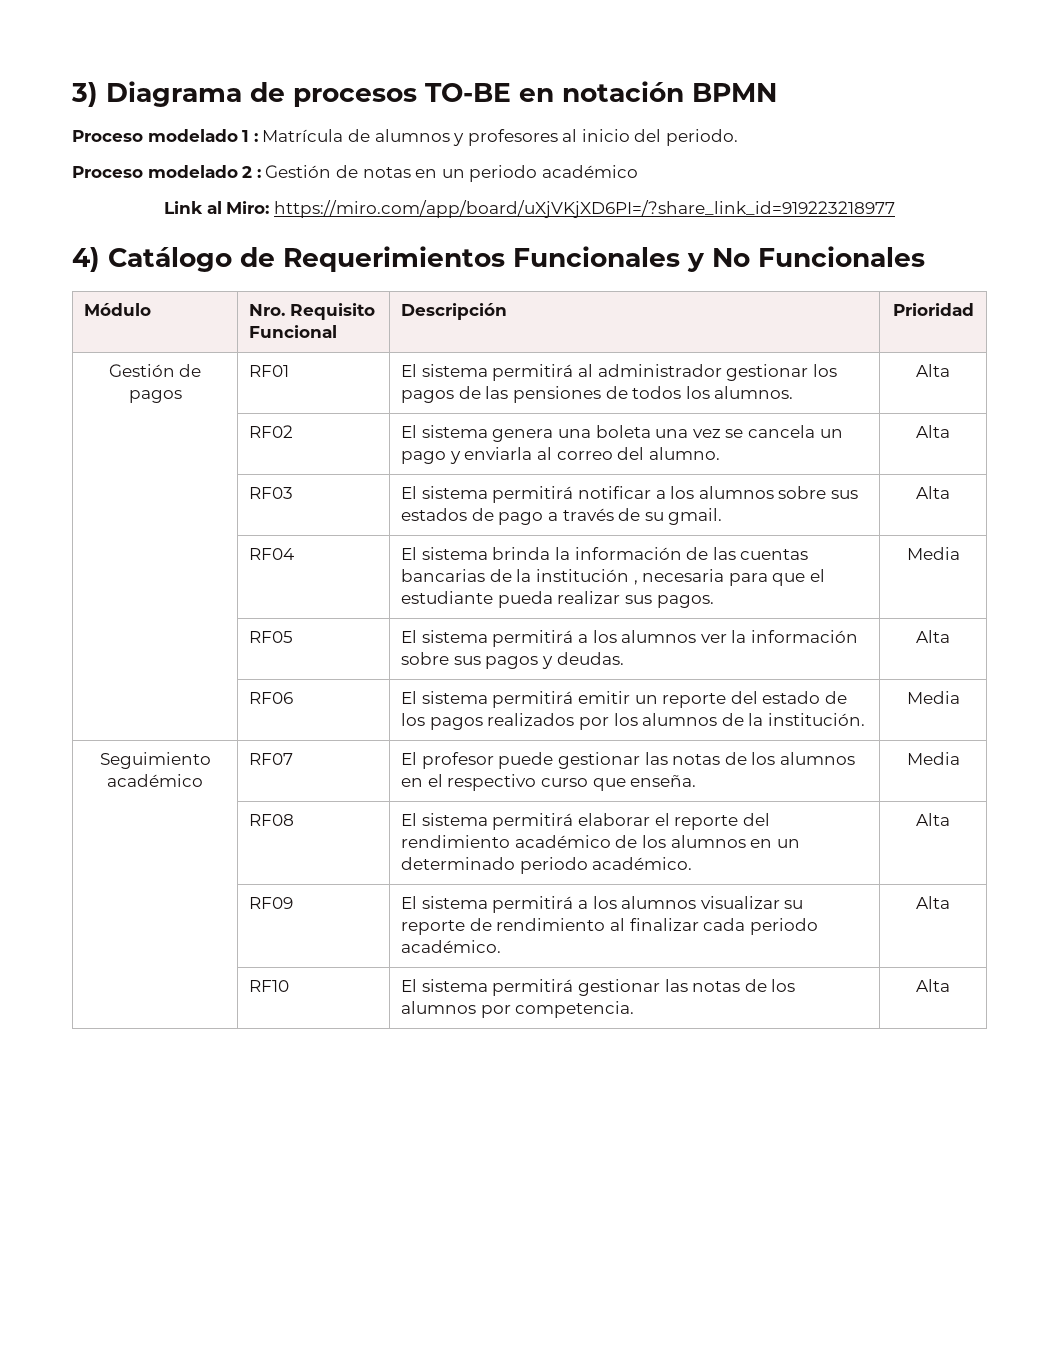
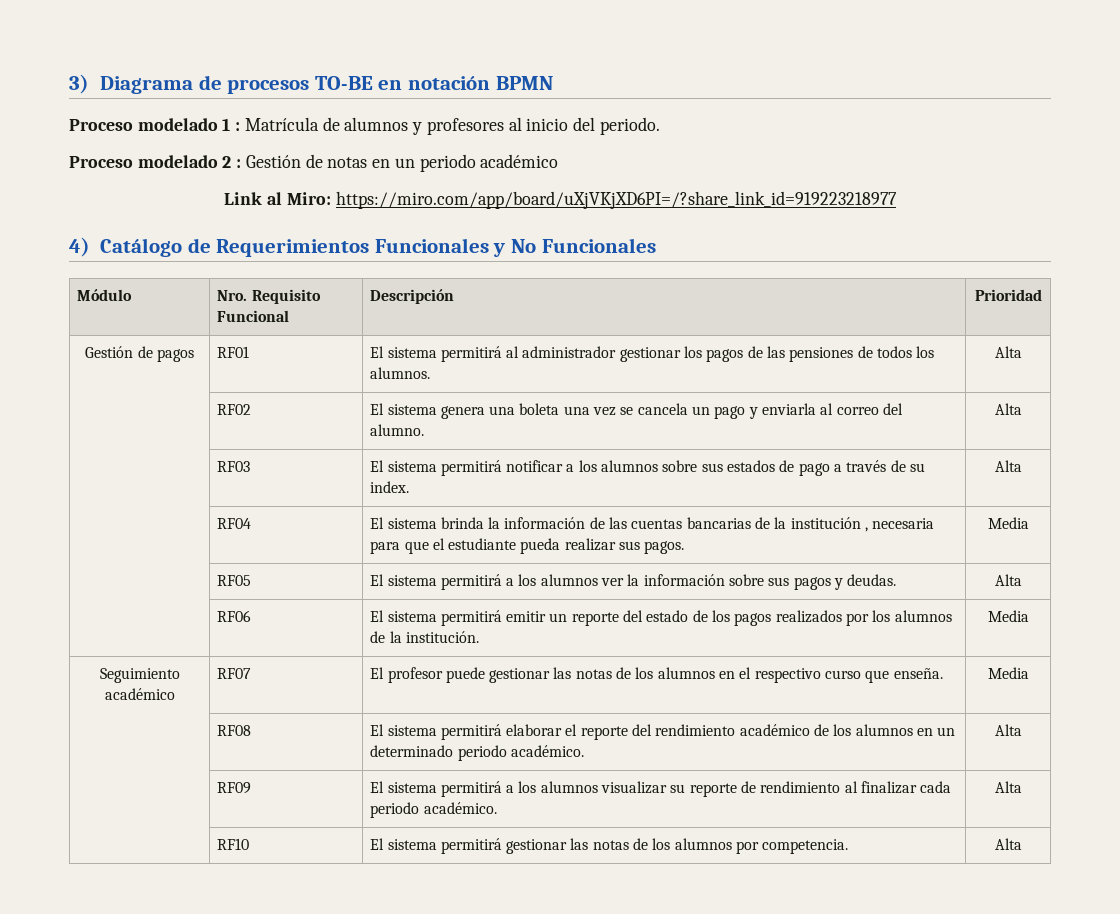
[668,508,723,525] gmail. -> [370,481,410,493] index.

